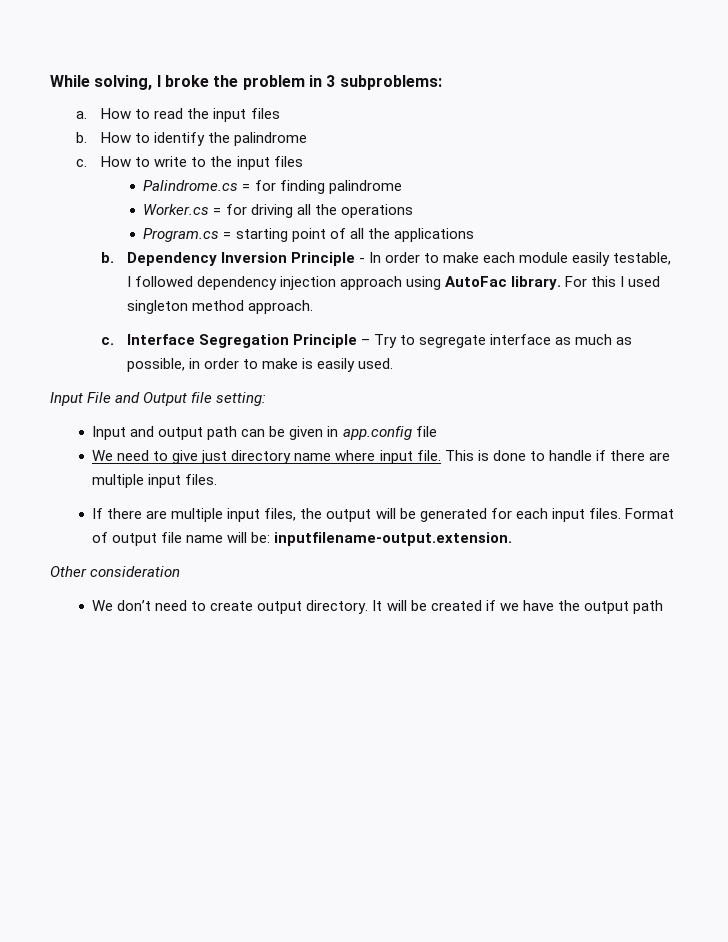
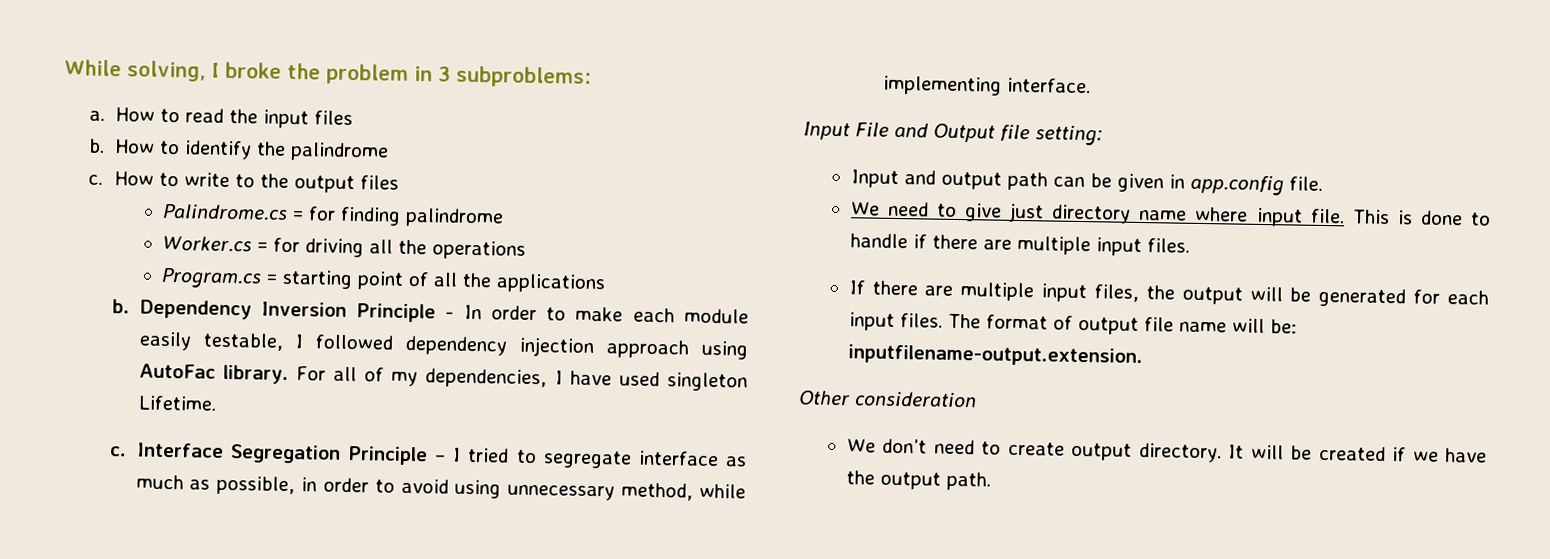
[236,156,270,170] input -> [294,175,356,194] output
[591,276,661,287] [126,300,314,314] this I used singleton method approach. -> [332,366,749,392] [137,395,216,411] all of my dependencies, I have used singleton Lifetime.
[374,334,398,348] Try -> [452,447,510,463] I tried
[262,358,394,372] make is easily used. -> [400,478,746,501] [882,75,1091,96] avoid using unnecessary method, while implementing interface.
[415,426,437,437] file -> [1288,176,1323,191] file.
[624,508,674,519] Format -> [947,313,1048,330] The format
[632,600,663,614] path -> [945,471,991,491] path.

